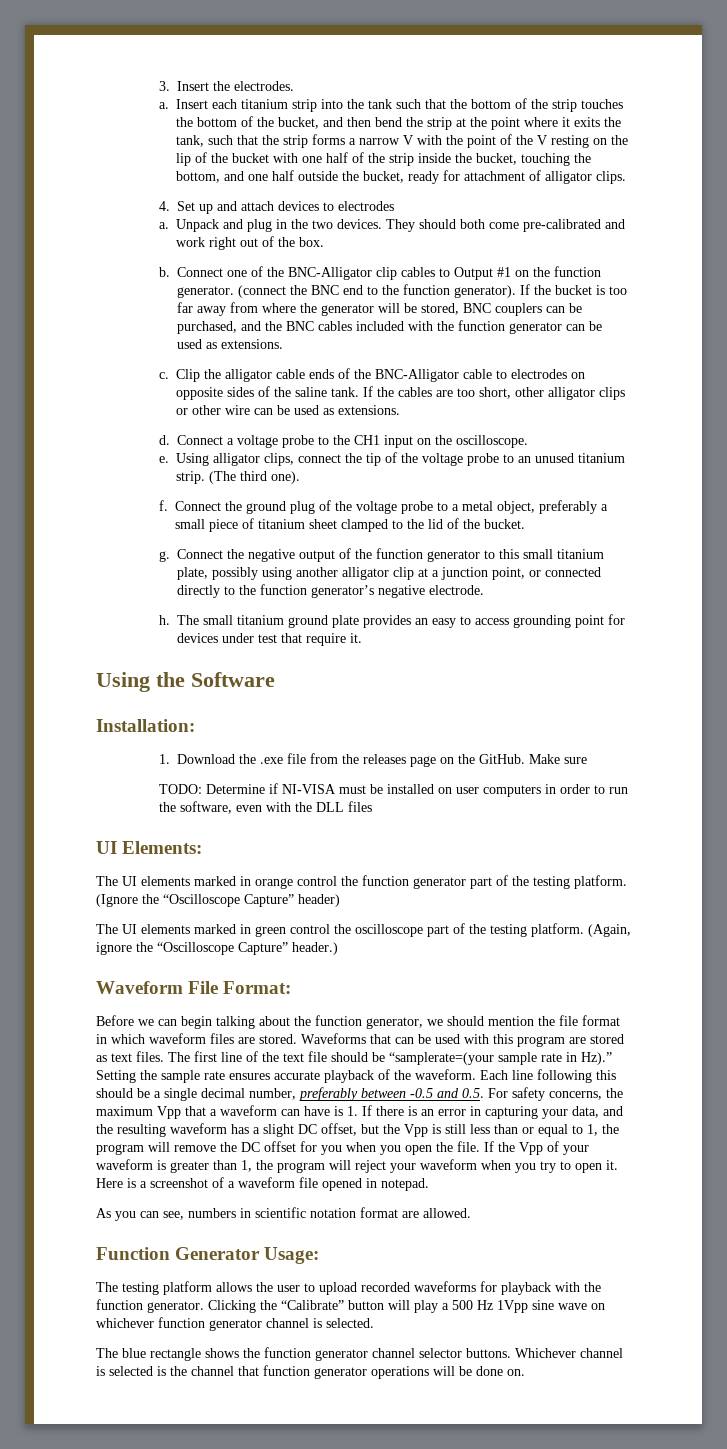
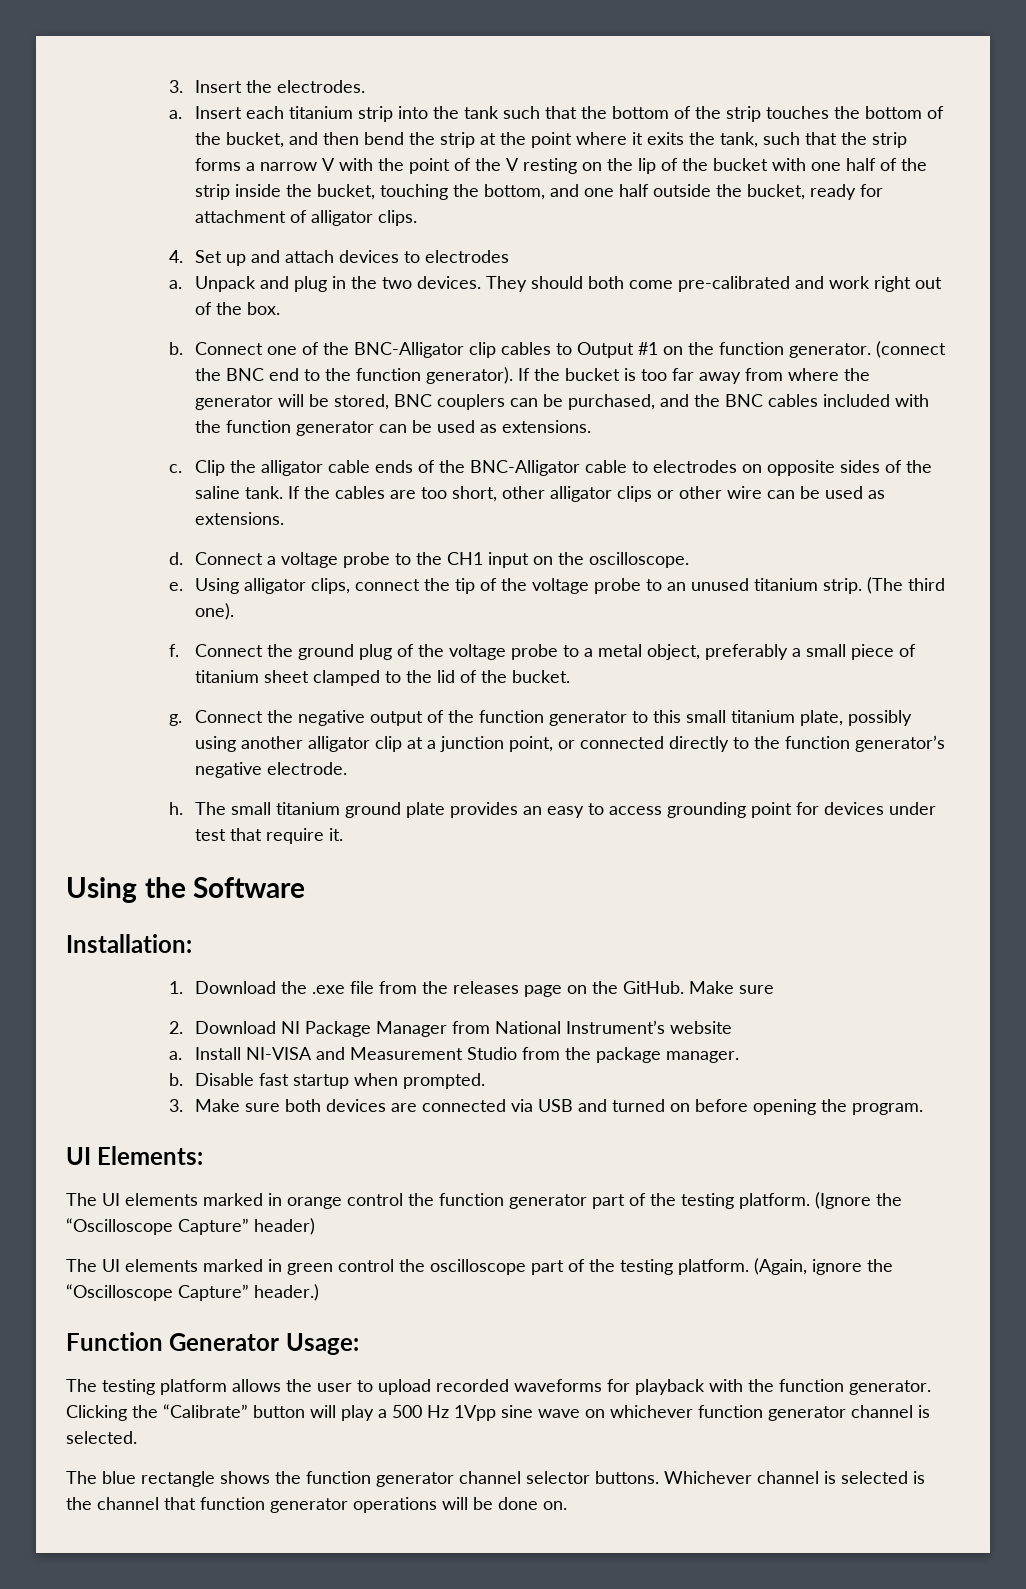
[159,783,629,797] [159,801,373,814] TODO: Determine if NI-VISA must be installed on user computers in order to run the software, even with the DLL files -> [169,1020,733,1037] [169,1047,740,1063] [169,1073,486,1089] [169,1099,924,1115] 2. Download NI Package Manager from National Instrument’s website // a. Install NI-VISA and Measurement Studio from the package manager. // b. Disable fast startup when prompted. // 3. Make sure both devices are connected via USB and turned on before opening the program.
[96,981,292,994] [96,1015,620,1029] [96,1033,624,1047] [96,1051,612,1065] [96,1069,616,1083] [96,1087,623,1101] [96,1105,623,1119] [96,1123,619,1137] [96,1141,589,1155] [96,1159,618,1173] [96,1177,429,1191] [96,1207,471,1221] // Waveform File Format: // Before we can begin talking about the function generator, we should mention the file format in which waveform files are stored. Waveforms that can be used with this program are stored as text files. The first line of the text file should be “samplerate=(your sample rate in Hz).” Setting the sample rate ensures accurate playback of the waveform. Each line following this should be a single decimal number, preferably between -0.5 and 0.5. For safety concerns, the maximum Vpp that a waveform can have is 1. If there is an error in capturing your data, and the resulting waveform has a slight DC offset, but the Vpp is still less than or equal to 1, the program will remove the DC offset for you when you open the file. If the Vpp of your waveform is greater than 1, the program will reject your waveform when you try to open it. Here is a screenshot of a waveform file opened in notepad. // As you can see, numbers in scientific notation format are allowed. -> (319, 1292) none

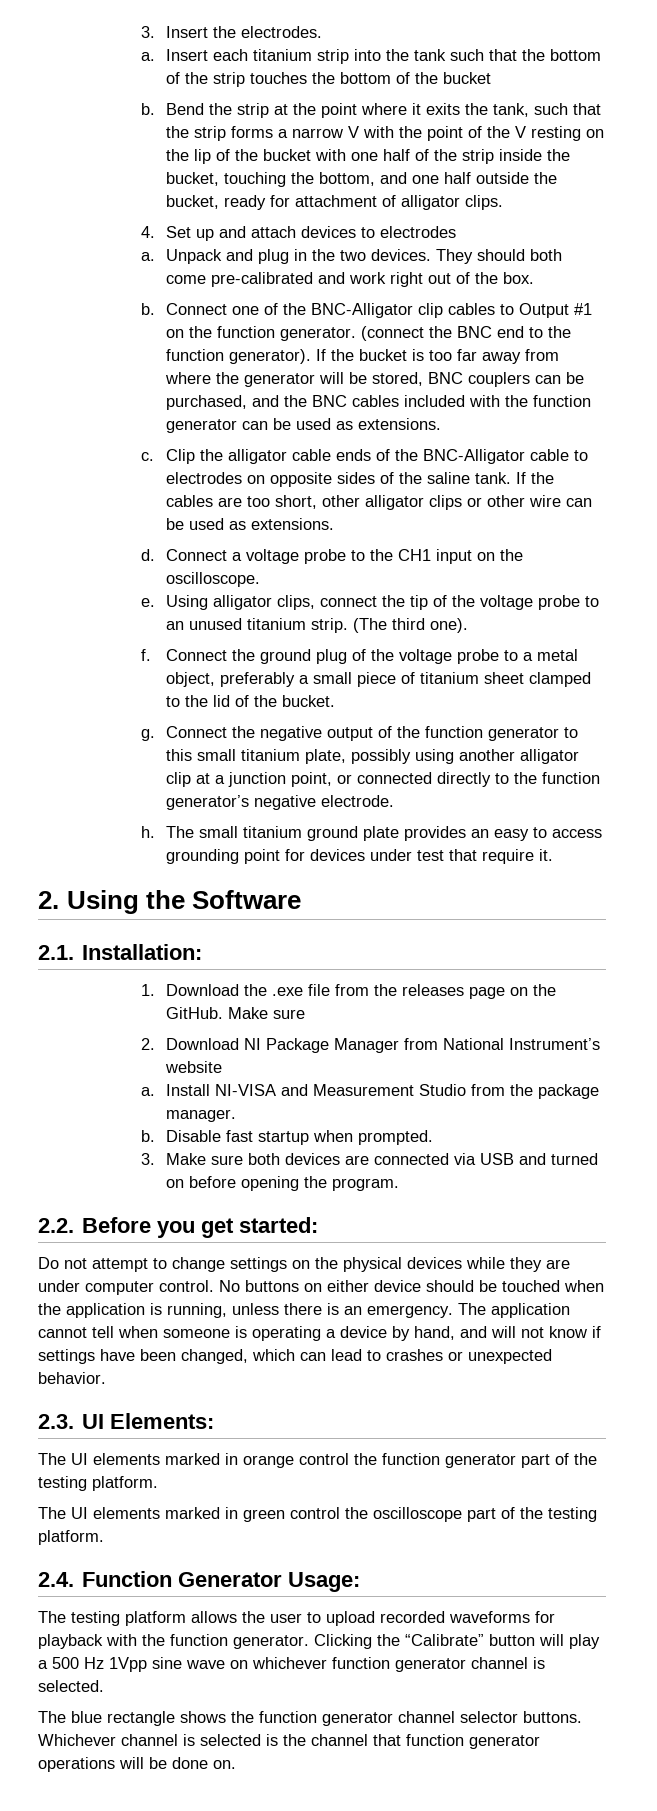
[226,132,405,148] bucket, and then bend -> [443,72,492,84] [140,103,205,115] bucket // b. Bend
(344, 834) none -> [38,891,59,909] 2.
(306, 887) none -> [38,945,74,960] 2.1.
(924, 1109) none -> [38,1217,319,1238] [38,1257,570,1272] [38,1280,604,1295] [38,1303,570,1318] [38,1326,601,1341] [38,1349,552,1364] [38,1372,106,1384] [38,1414,74,1429] 2.2. Before you get started: // Do not attempt to change settings on the physical devices while they are under computer control. No buttons on either device should be touched when the application is running, unless there is an emergency. The application cannot tell when someone is operating a device by hand, and will not know if settings have been changed, which can lead to crashes or unexpected behavior. // 2.3.
[815,1192,902,1209] [66,1218,315,1235] (Ignore the “Oscilloscope Capture” header) -> (158, 1483) none
[754,1258,893,1275] [66,1284,319,1301] (Again, ignore the “Oscilloscope Capture” header.) // -> [38,1572,74,1587] // 2.4.

